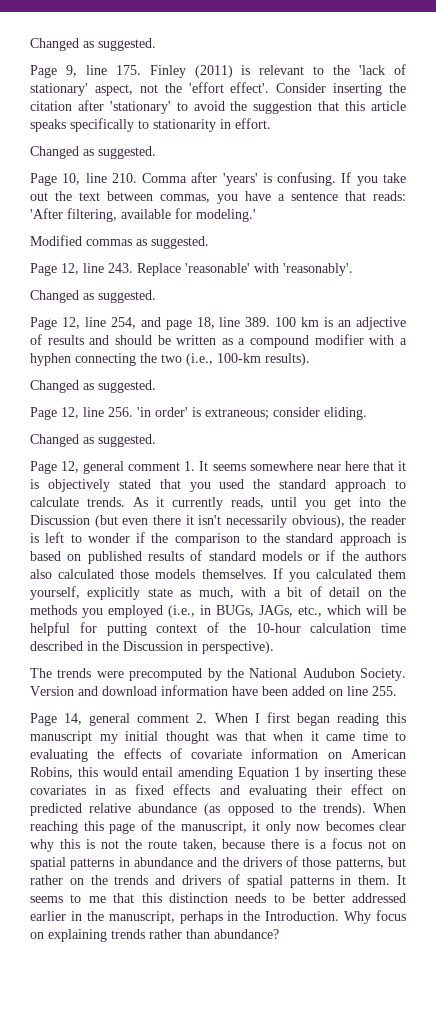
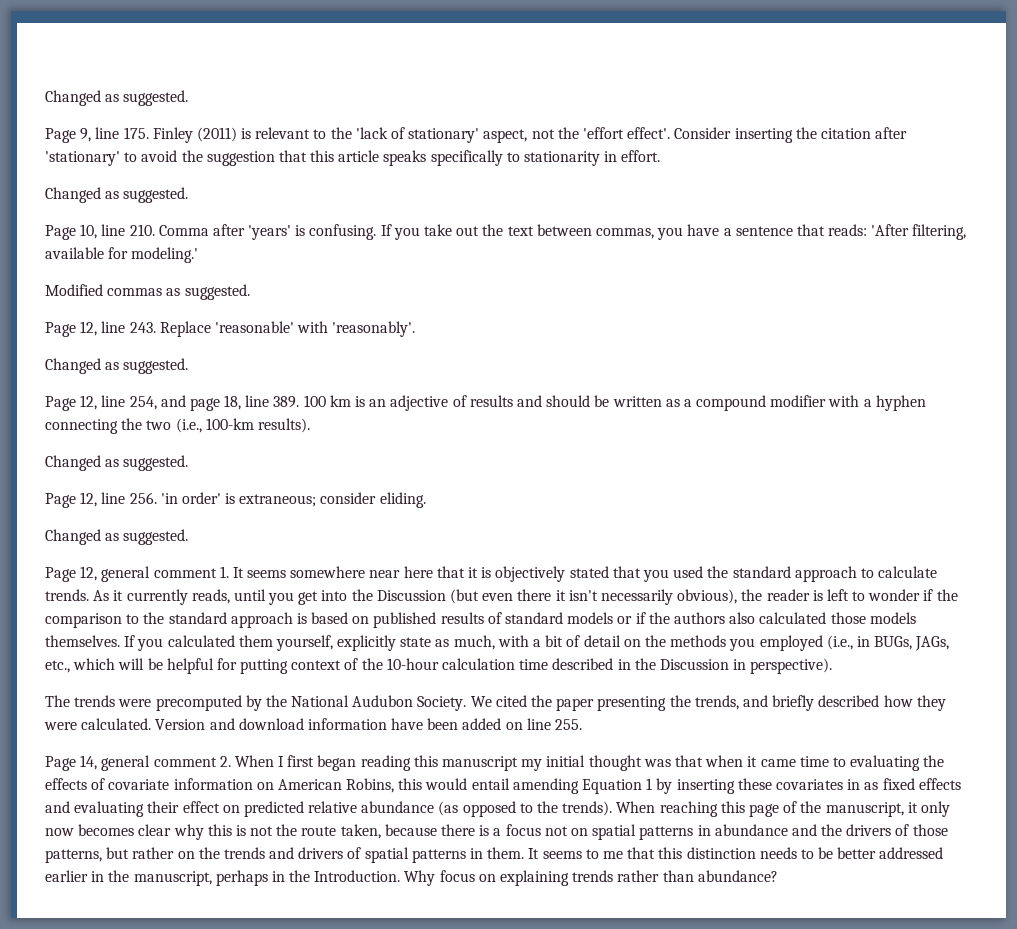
(406, 674) none -> [470,695,946,711] [44,718,152,730] We cited the paper presenting the trends, and briefly described how they were calculated.

